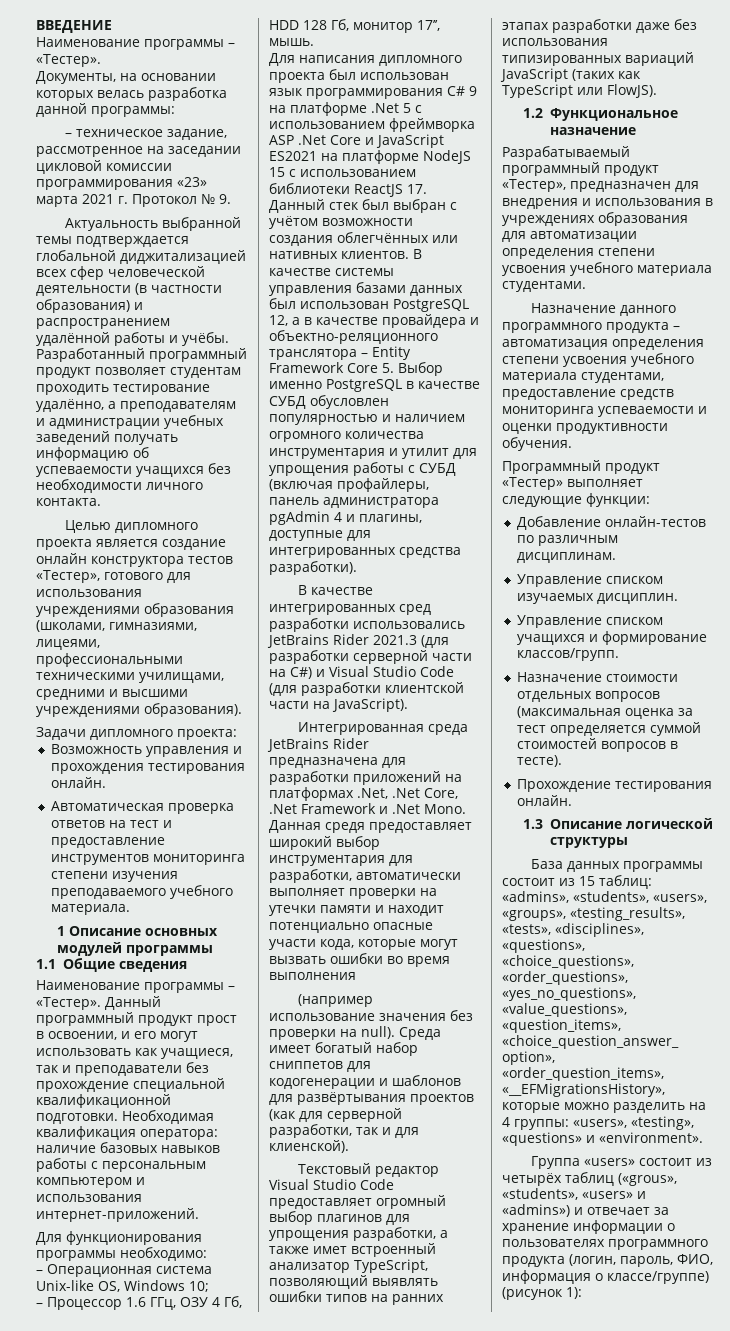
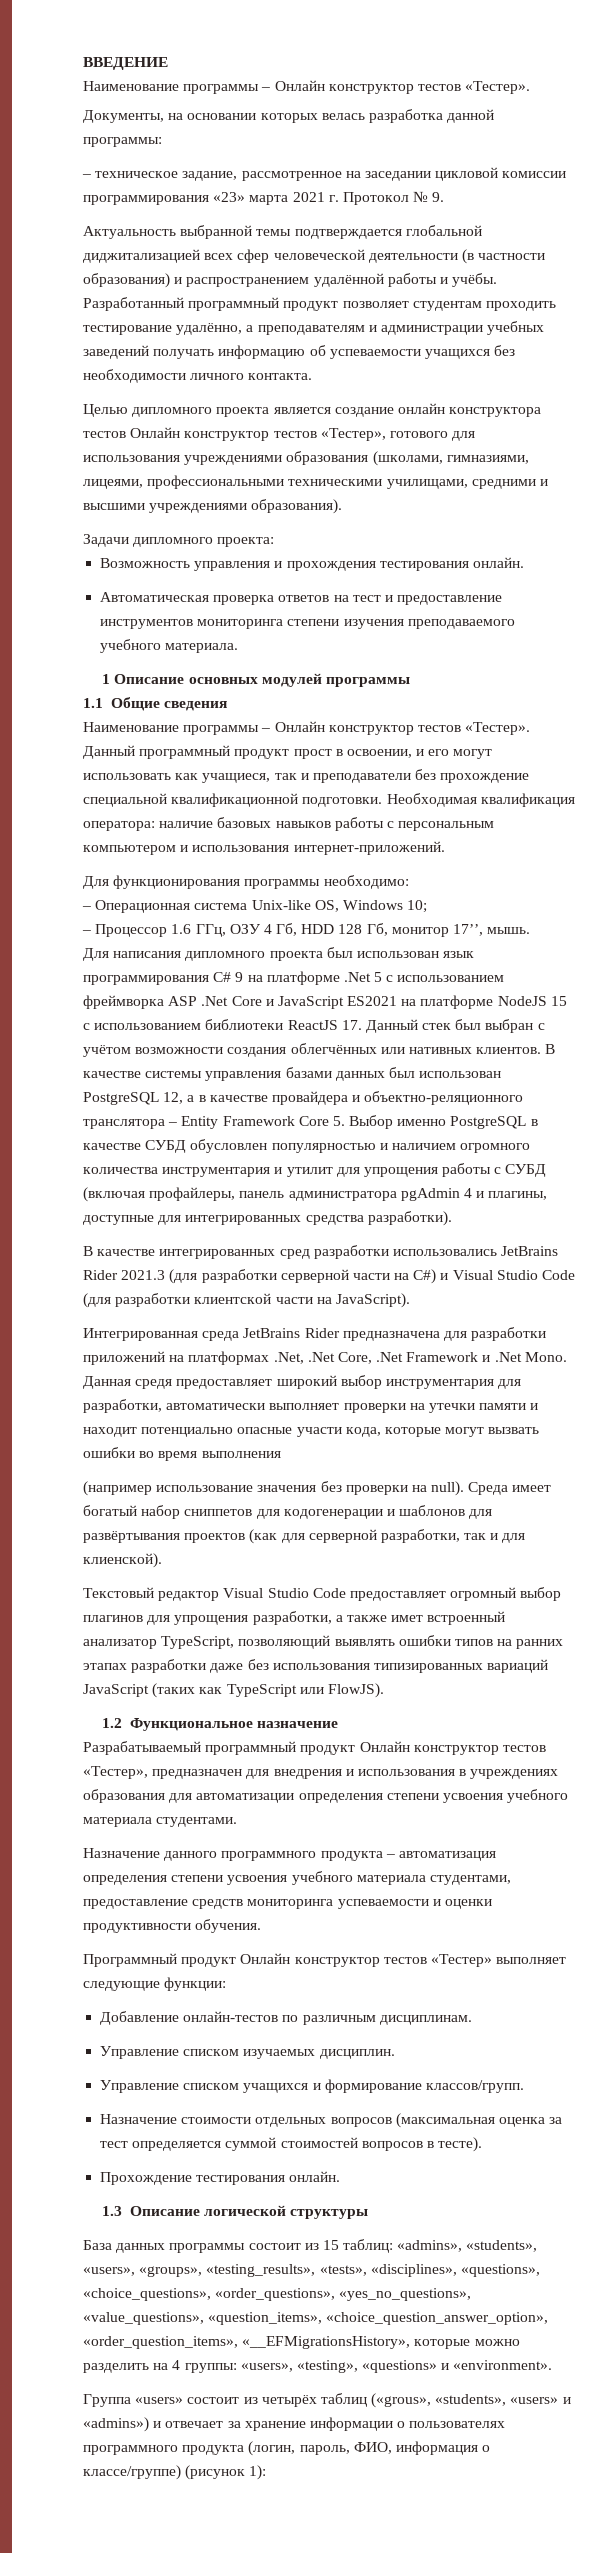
(235, 45) none -> [274,80,461,94] Онлайн конструктор тестов
(233, 560) none -> [130,427,317,441] Онлайн конструктор тестов
(235, 988) none -> [274,721,461,735] Онлайн конструктор тестов
(659, 170) none -> [359,1741,546,1755] Онлайн конструктор тестов
(660, 468) none -> [240,1953,427,1967] Онлайн конструктор тестов

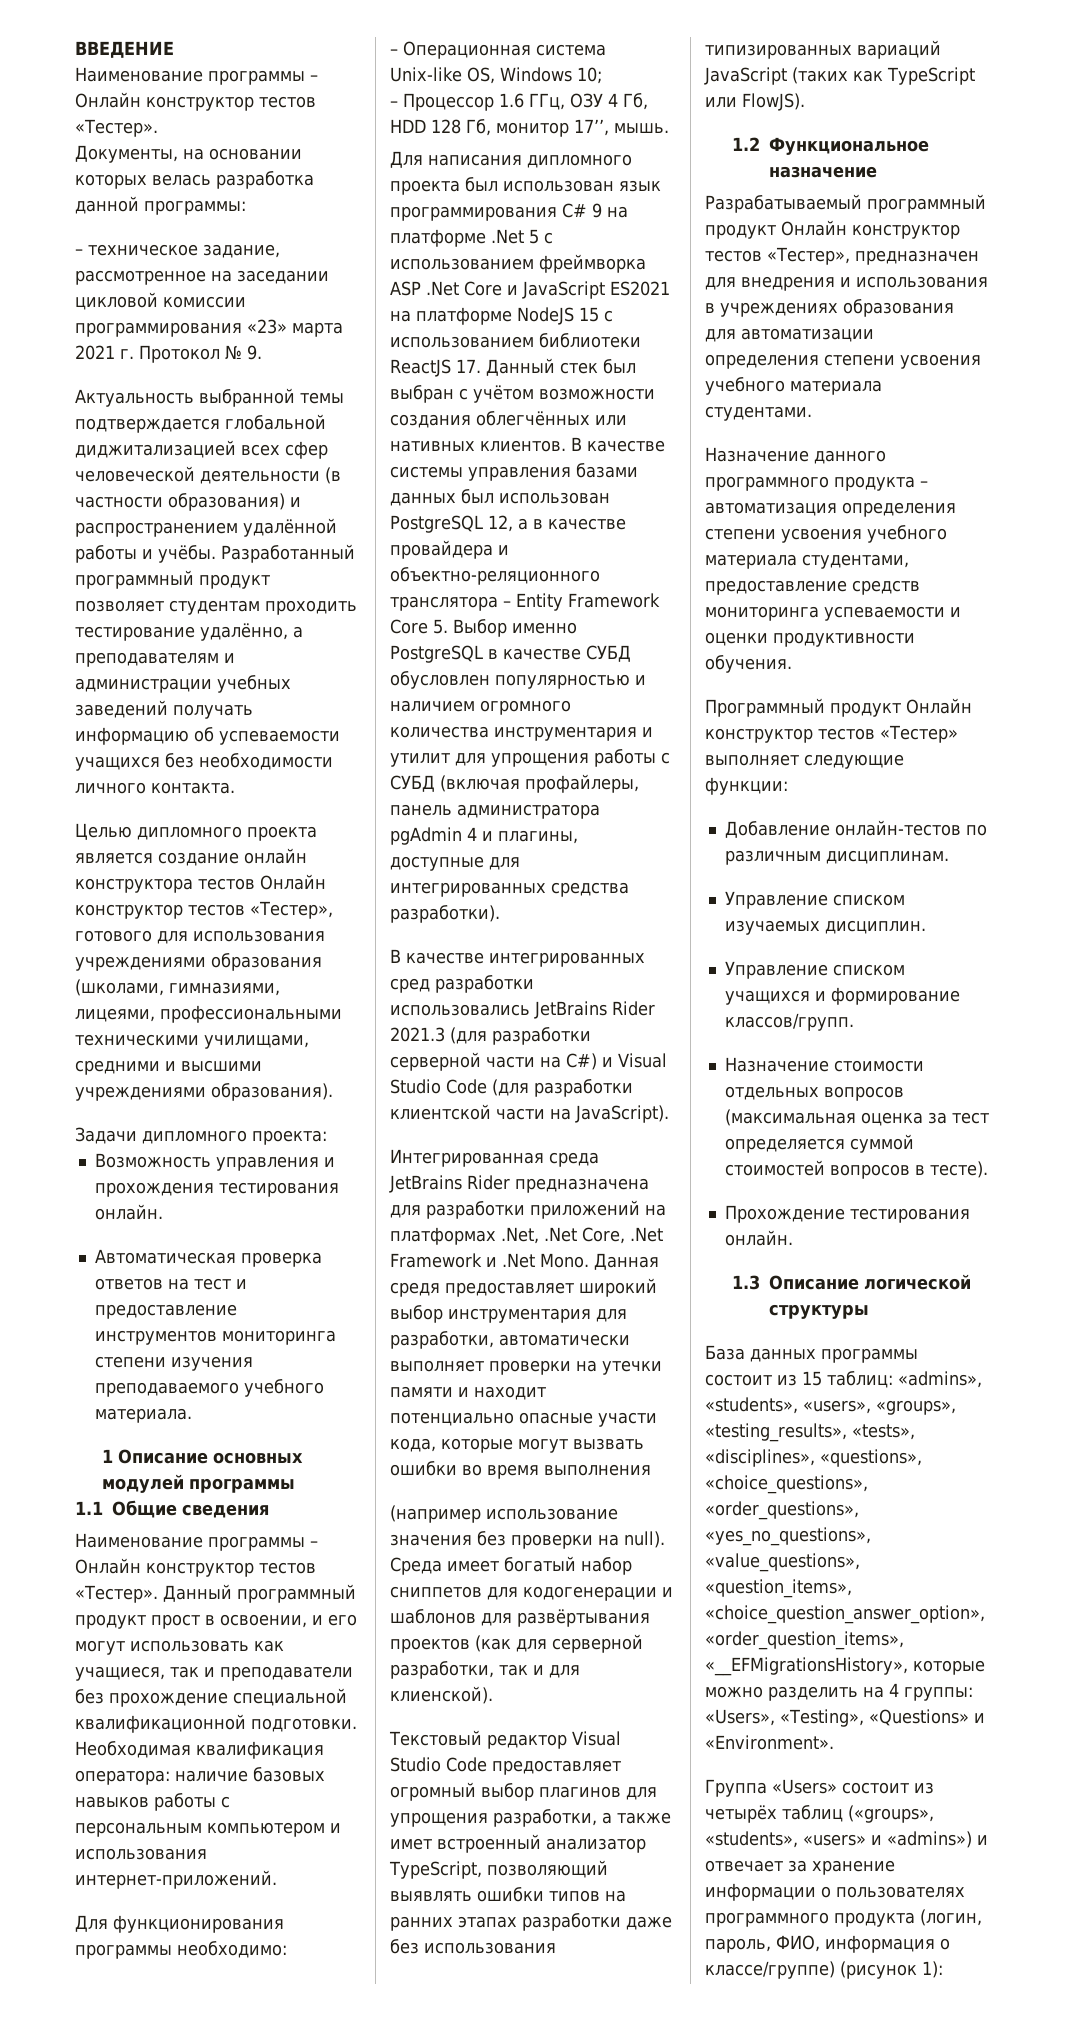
[240,2360,553,2373] «users», «testing», «questions» и «environment». -> [705,1709,985,1727] [705,1735,834,1750] «Users», «Testing», «Questions» и «Environment».
[135,2397,184,2404] «users» -> [772,1779,837,1794] «Users»
[371,2393,432,2408] («grous», -> [848,1805,934,1823] («groups»,

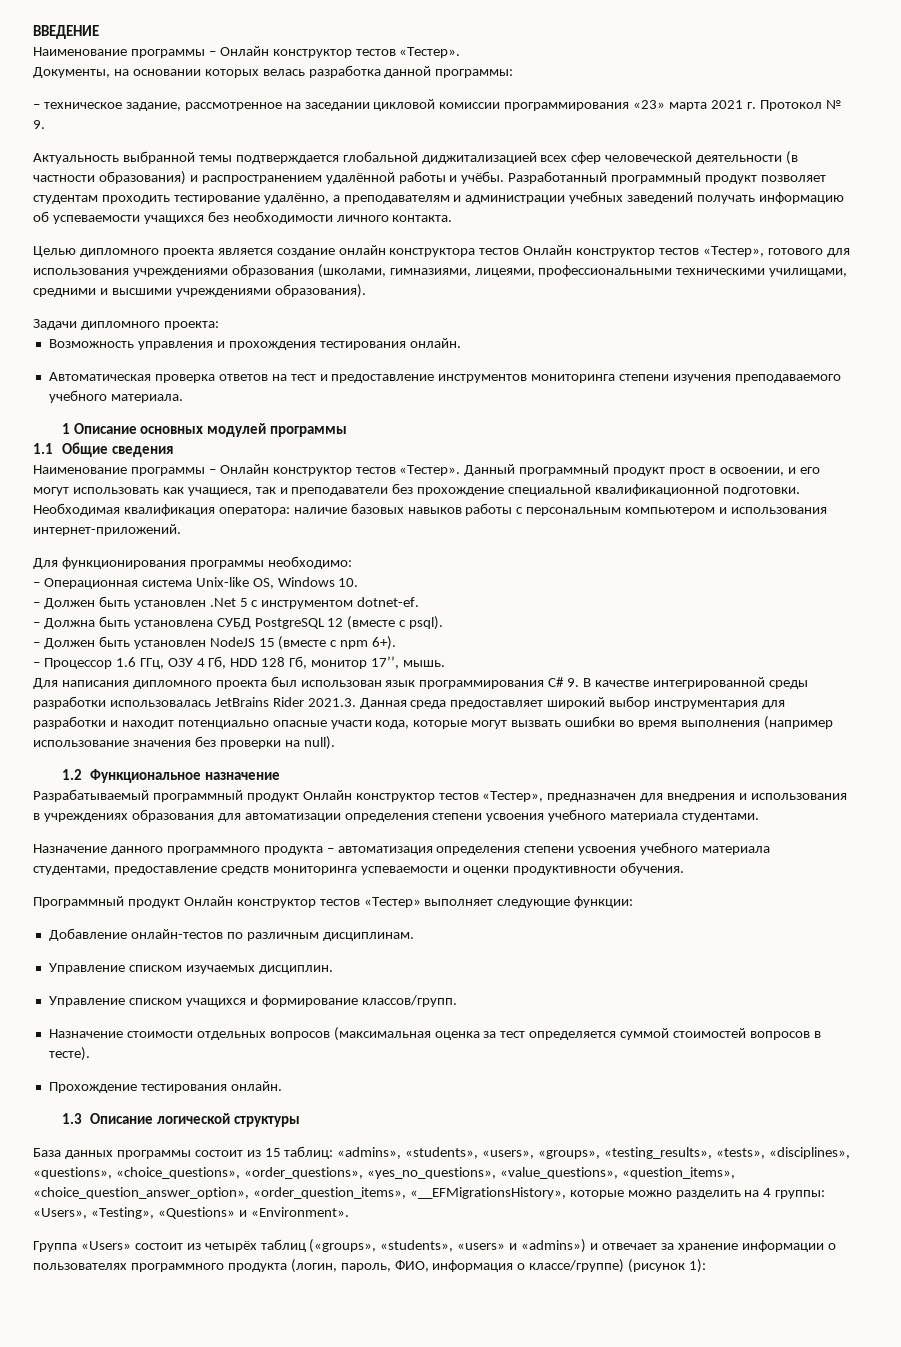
[577,67,602,84] 10; -> [338,578,359,587] [33,596,420,609] [33,616,444,630] [33,636,397,650] 10. // – Должен быть установлен .Net 5 с инструментом dotnet-ef. // – Должна быть установлена СУБД PostgreSQL 12 (вместе с psql). // – Должен быть установлен NodeJS 15 (вместе с npm 6+).
[592,203,628,218] [390,229,553,247] [390,254,646,273] [390,281,670,299] [390,307,613,325] [390,333,641,348] [390,358,636,377] [390,385,655,403] [390,411,627,428] [390,437,665,452] [390,463,638,481] [390,489,610,506] [390,515,626,533] [390,540,509,559] [390,567,600,585] [390,593,660,611] [390,619,577,637] [390,645,631,663] [390,671,646,689] [390,700,571,715] [390,726,653,741] [390,749,670,767] [390,774,639,793] [390,804,600,819] [390,827,578,845] [390,856,520,871] [390,882,629,897] [390,905,500,923] [390,949,645,967] [390,975,534,993] [390,1001,655,1019] [390,1027,591,1045] [390,1052,667,1071] [390,1079,633,1097] [390,1104,669,1123] [390,1149,599,1167] [389,1175,649,1193] [390,1200,666,1219] [390,1227,663,1245] [390,1253,659,1270] [390,1282,440,1297] 9 на платформе .Net 5 с использованием фреймворка ASP .Net Core и JavaScript ES2021 на платформе NodeJS 15 с использованием библиотеки ReactJS 17. Данный стек был выбран с учётом возможности создания облегчённых или нативных клиентов. В качестве системы управления базами данных был использован PostgreSQL 12, а в качестве провайдера и объектно-реляционного транслятора – Entity Framework Core 5. Выбор именно PostgreSQL в качестве СУБД обусловлен популярностью и наличием огромного количества инструментария и утилит для упрощения работы с СУБД (включая профайлеры, панель администратора pgAdmin 4 и плагины, доступные для интегрированных средства разработки). // В качестве интегрированных сред разработки использовались JetBrains Rider 2021.3 (для разработки серверной части на C#) и Visual Studio Code (для разработки клиентской части на JavaScript). // Интегрированная среда JetBrains Rider предназначена для разработки приложений на платформах .Net, .Net Core, .Net Framework и .Net Mono. Данная средя -> [567,677,808,689] [33,696,447,709] 9. В качестве интегрированной среды разработки использовалась JetBrains Rider 2021.3. Данная среда
[390,1331,630,1349] [390,1360,662,1375] [390,1386,453,1398] разработки, автоматически выполняет проверки на утечки памяти -> [33,716,106,729] разработки
(651, 1470) // -> (760, 723) none
[390,1556,632,1575] [390,1586,673,1601] [390,1609,650,1627] [390,1634,643,1653] [390,1661,580,1679] [390,1686,493,1704] [389,1730,621,1749] [390,1757,621,1775] [390,1782,657,1801] [390,1809,671,1827] [390,1834,646,1853] [389,1860,608,1879] [390,1887,626,1902] [390,1913,672,1931] [390,1939,556,1954] [705,40,941,59] [704,67,975,85] [705,93,805,111] Среда имеет богатый набор сниппетов для кодогенерации и шаблонов для развёртывания проектов (как для серверной разработки, так и для клиенской). // Текстовый редактор Visual Studio Code предоставляет огромный выбор плагинов для упрощения разработки, а также имет встроенный анализатор TypeScript, позволяющий выявлять ошибки типов на ранних этапах разработки даже без использования типизированных вариаций JavaScript (таких как TypeScript или FlowJS). -> (335, 743) none

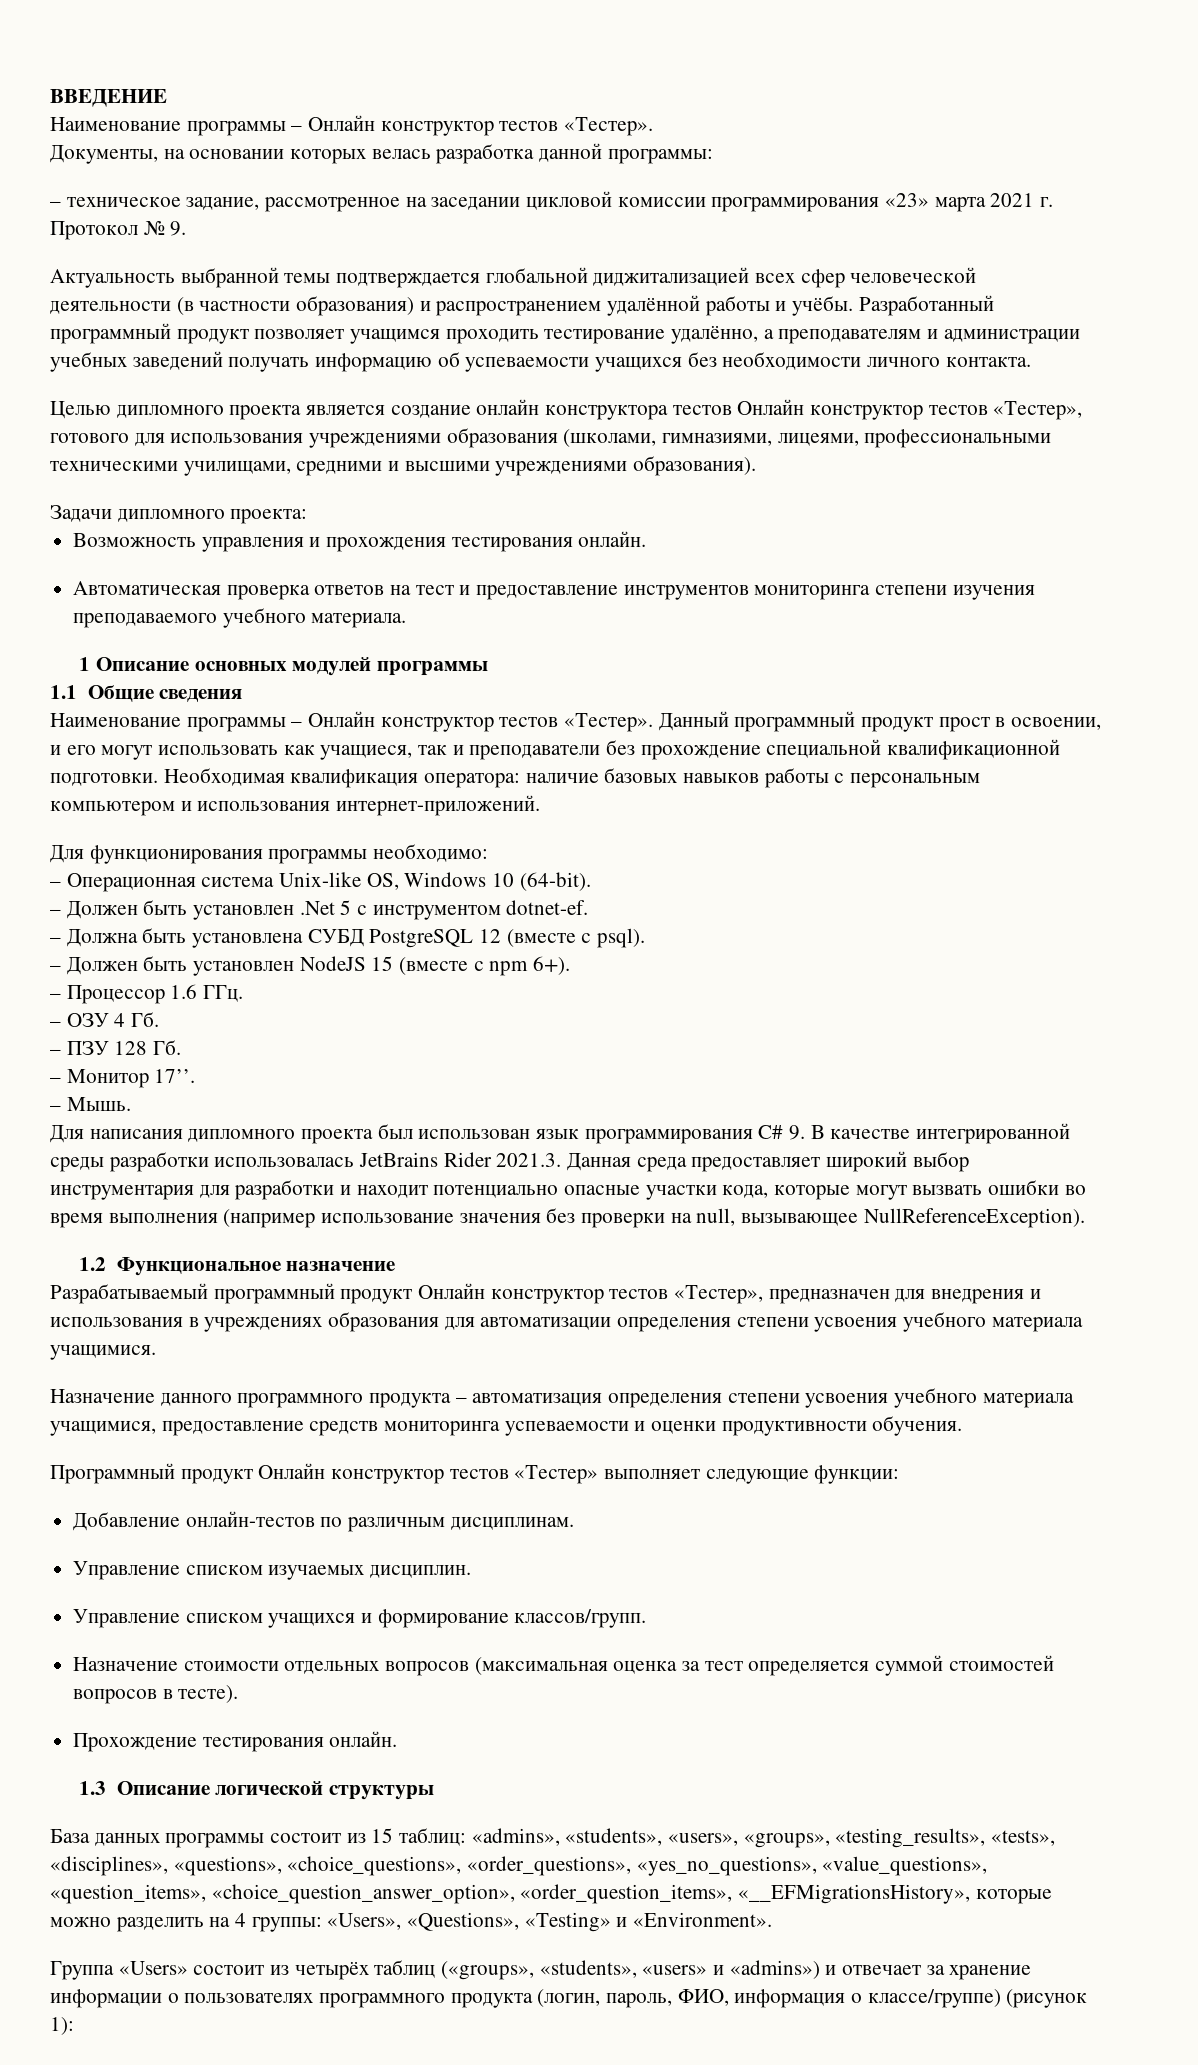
[33,195,98,204] студентам -> [350,329,441,344] учащимся
[338,578,359,587] 10. -> [492,872,591,891] 10 (64-bit).
[139,656,445,669] ГГц, ОЗУ 4 Гб, HDD 128 Гб, монитор 17’’, мышь. -> [203,985,244,1002] [50,1012,160,1027] [50,1040,182,1055] [50,1069,196,1088] [50,1097,131,1111] ГГц. // – ОЗУ 4 Гб. // – ПЗУ 128 Гб. // – Монитор 17’’. // – Мышь.
[330,720,372,729] участи -> [645,1185,717,1200] участки
[303,736,335,750] null). -> [696,1208,1085,1228] null, вызывающее NullReferenceException).
[682,813,760,822] студентами. -> [50,1345,156,1360] учащимися.
[33,866,110,875] студентами, -> [50,1421,156,1436] учащимися,
[90,1207,235,1219] «Testing», «Questions» -> [407,1912,611,1932] «Questions», «Testing»

